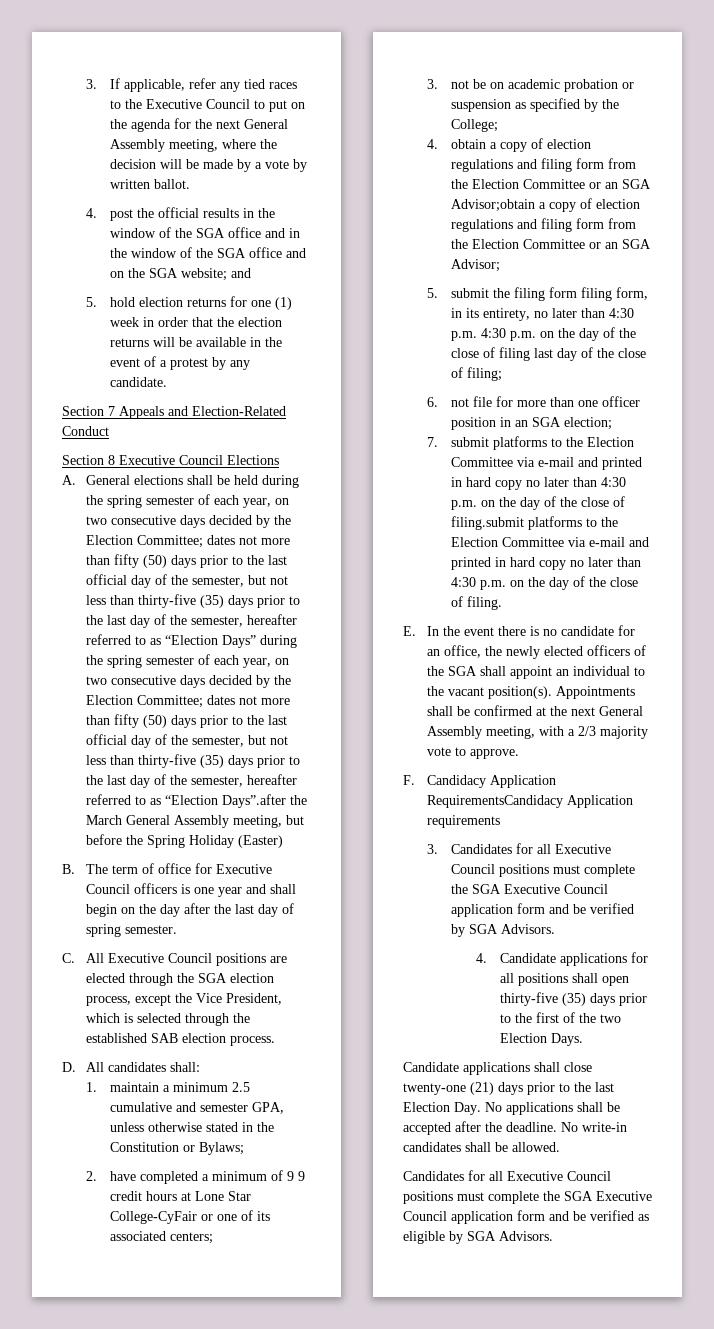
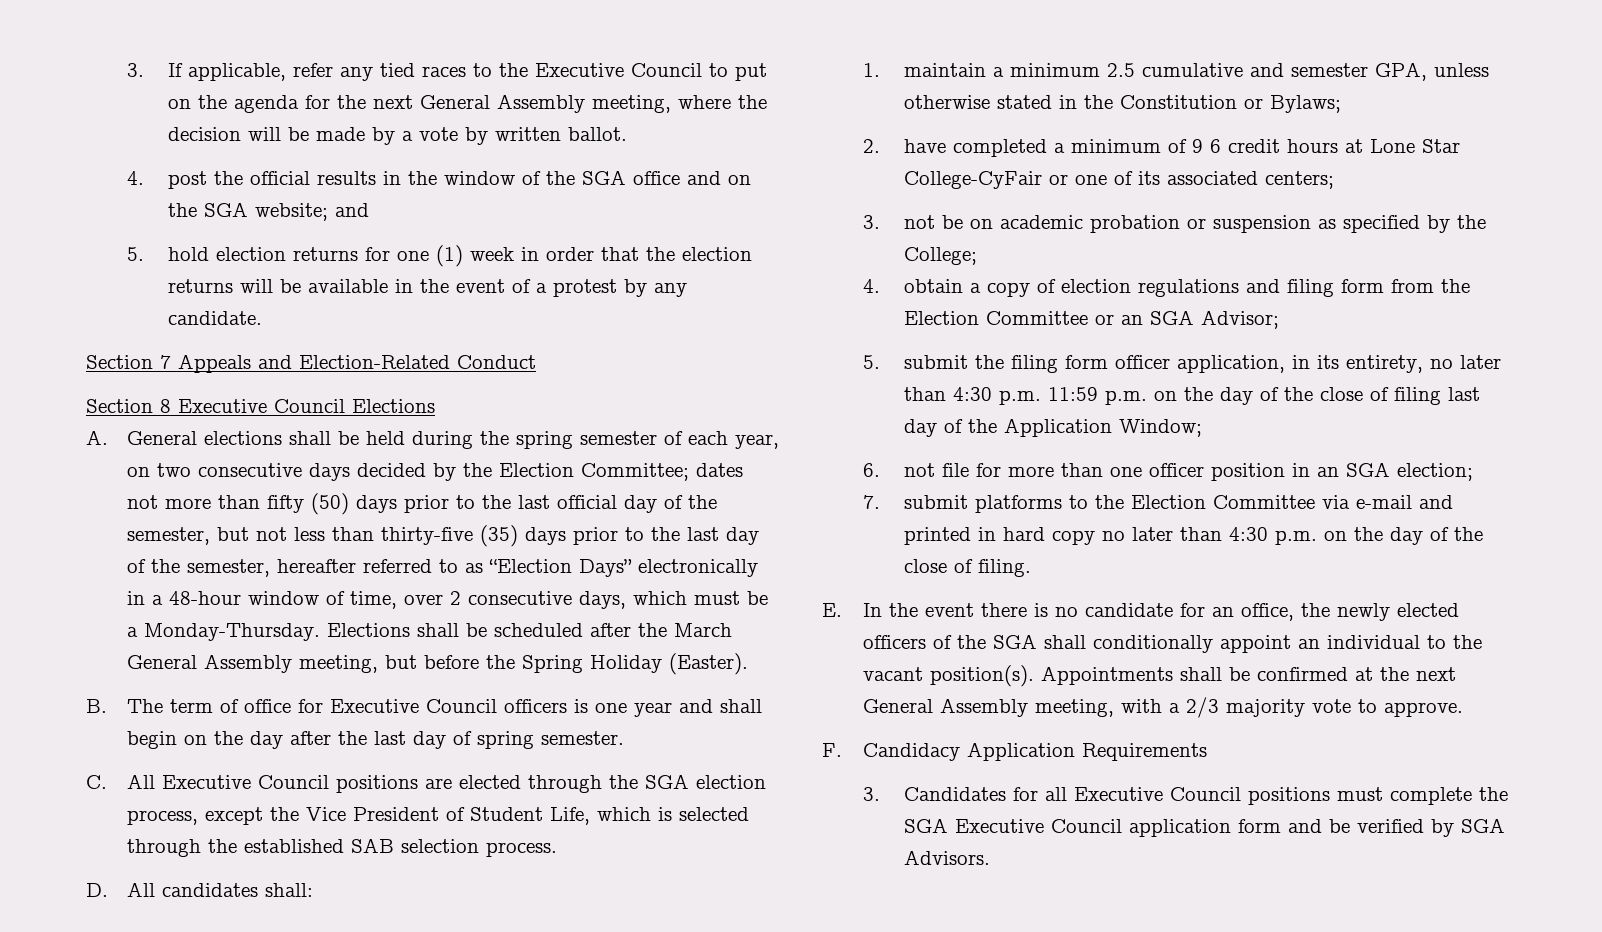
[289,228,301,238] [110,247,307,258] in the window of the SGA office and -> (721, 178) none
[260,635,298,648] [86,654,290,668] [86,675,292,688] [86,695,291,708] [86,714,288,728] [86,734,289,748] [86,754,301,768] [86,774,298,788] [86,794,287,808] during the spring semester of each year, on two consecutive days decided by the Election Committee; dates not more than fifty (50) days prior to the last official day of the semester, but not less than thirty-five (35) days prior to the last day of the semester, hereafter referred to as “Election Days”.after -> [637,559,758,577] [126,591,768,609] [126,623,631,641] electronically in a 48-hour window of time, over 2 consecutive days, which must be a Monday-Thursday. Elections shall be scheduled after
[238,835,284,848] (Easter) -> [668,653,748,675] (Easter).
[226,993,283,1005] President, -> [352,807,590,825] President of Student Life,
[182,1033,227,1043] election -> [400,839,479,853] selection
[298,1171,306,1181] 9 -> [1209,139,1221,153] 6
[451,198,641,212] [451,218,637,232] [451,239,652,249] Advisor;obtain a copy of election regulations and filing form from the Election Committee or an SGA -> (1194, 317) none
[581,287,649,301] filing form, -> [1114,355,1285,373] officer application,
[481,328,507,338] 4:30 -> [1047,387,1098,401] 11:59
[618,348,647,358] [451,367,503,381] close of filing; -> [1003,418,1202,437] Application Window;
[451,516,619,530] [451,537,650,547] [451,557,642,570] [451,576,639,590] [451,596,464,607] filing.submit platforms to the Election Committee via e-mail and printed in hard copy no later than 4:30 p.m. on the day of the close of -> (973, 566) none
(507, 671) none -> [1092,635,1213,653] conditionally
[427,795,634,808] [427,815,501,828] RequirementsCandidacy Application requirements -> [1081,743,1207,761] Requirements
[475,952,648,966] [499,973,629,986] [499,992,647,1006] [499,1012,621,1023] [499,1033,583,1046] [403,1062,592,1075] [403,1082,614,1095] [403,1102,620,1115] [403,1121,627,1135] [403,1142,560,1152] [403,1170,611,1181] [403,1191,652,1204] [403,1210,649,1224] [403,1231,553,1244] // 4. Candidate applications for all positions shall open thirty-five (35) days prior to the first of the two Election Days. // Candidate applications shall close twenty-one (21) days prior to the last Election Day. No applications shall be accepted after the deadline. No write-in candidates shall be allowed. // Candidates for all Executive Council positions must complete the SGA Executive Council application form and be verified as eligible by SGA Advisors. -> (990, 857) none

